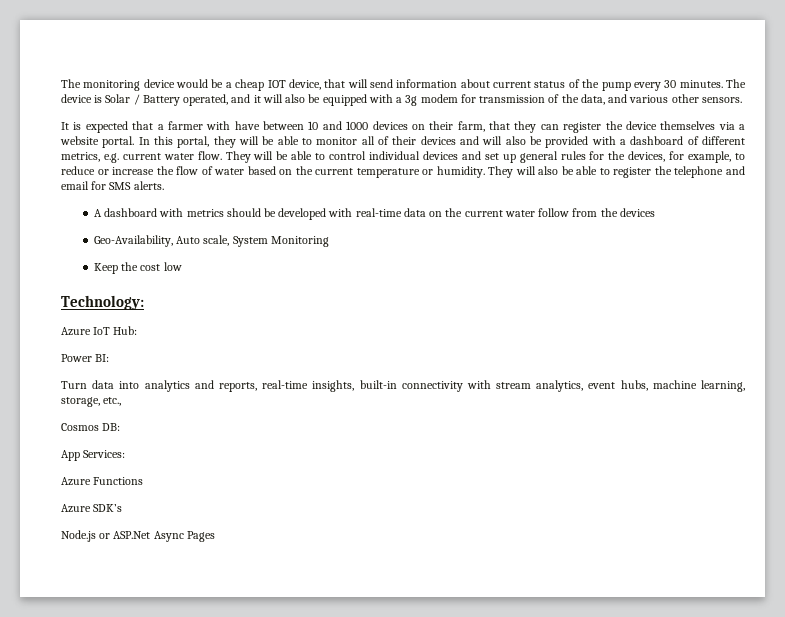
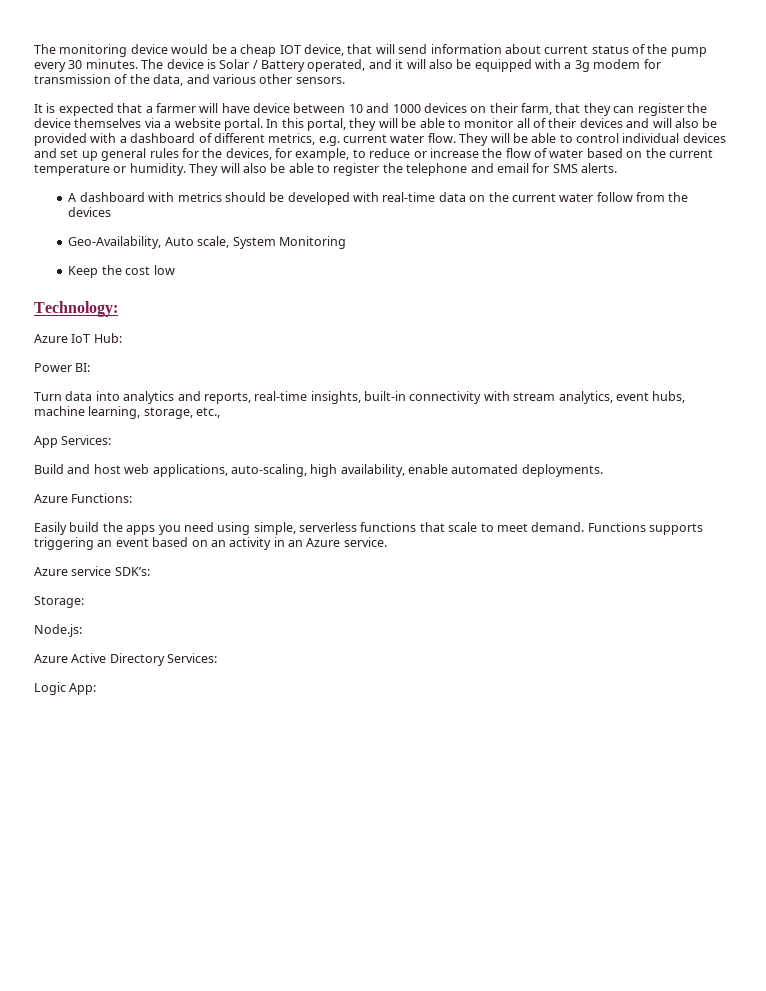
[206,121,260,130] with have -> [199,103,290,113] will have device
[61,423,121,431] // Cosmos DB: -> (221, 412) none
[61,477,144,486] [61,504,123,513] [61,530,215,542] Azure Functions // Azure SDK’s // Node.js or ASP.Net Async Pages -> [34,464,603,477] [34,493,133,503] [34,522,703,535] [34,537,387,550] [34,566,150,576] [34,596,84,608] [34,624,82,637] [34,653,218,666] [34,682,97,695] Build and host web applications, auto-scaling, high availability, enable automated deployments. // Azure Functions: // Easily build the apps you need using simple, serverless functions that scale to meet demand. Functions supports triggering an event based on an activity in an Azure service. // Azure service SDK’s: // Storage: // Node.js: // Azure Active Directory Services: // Logic App:

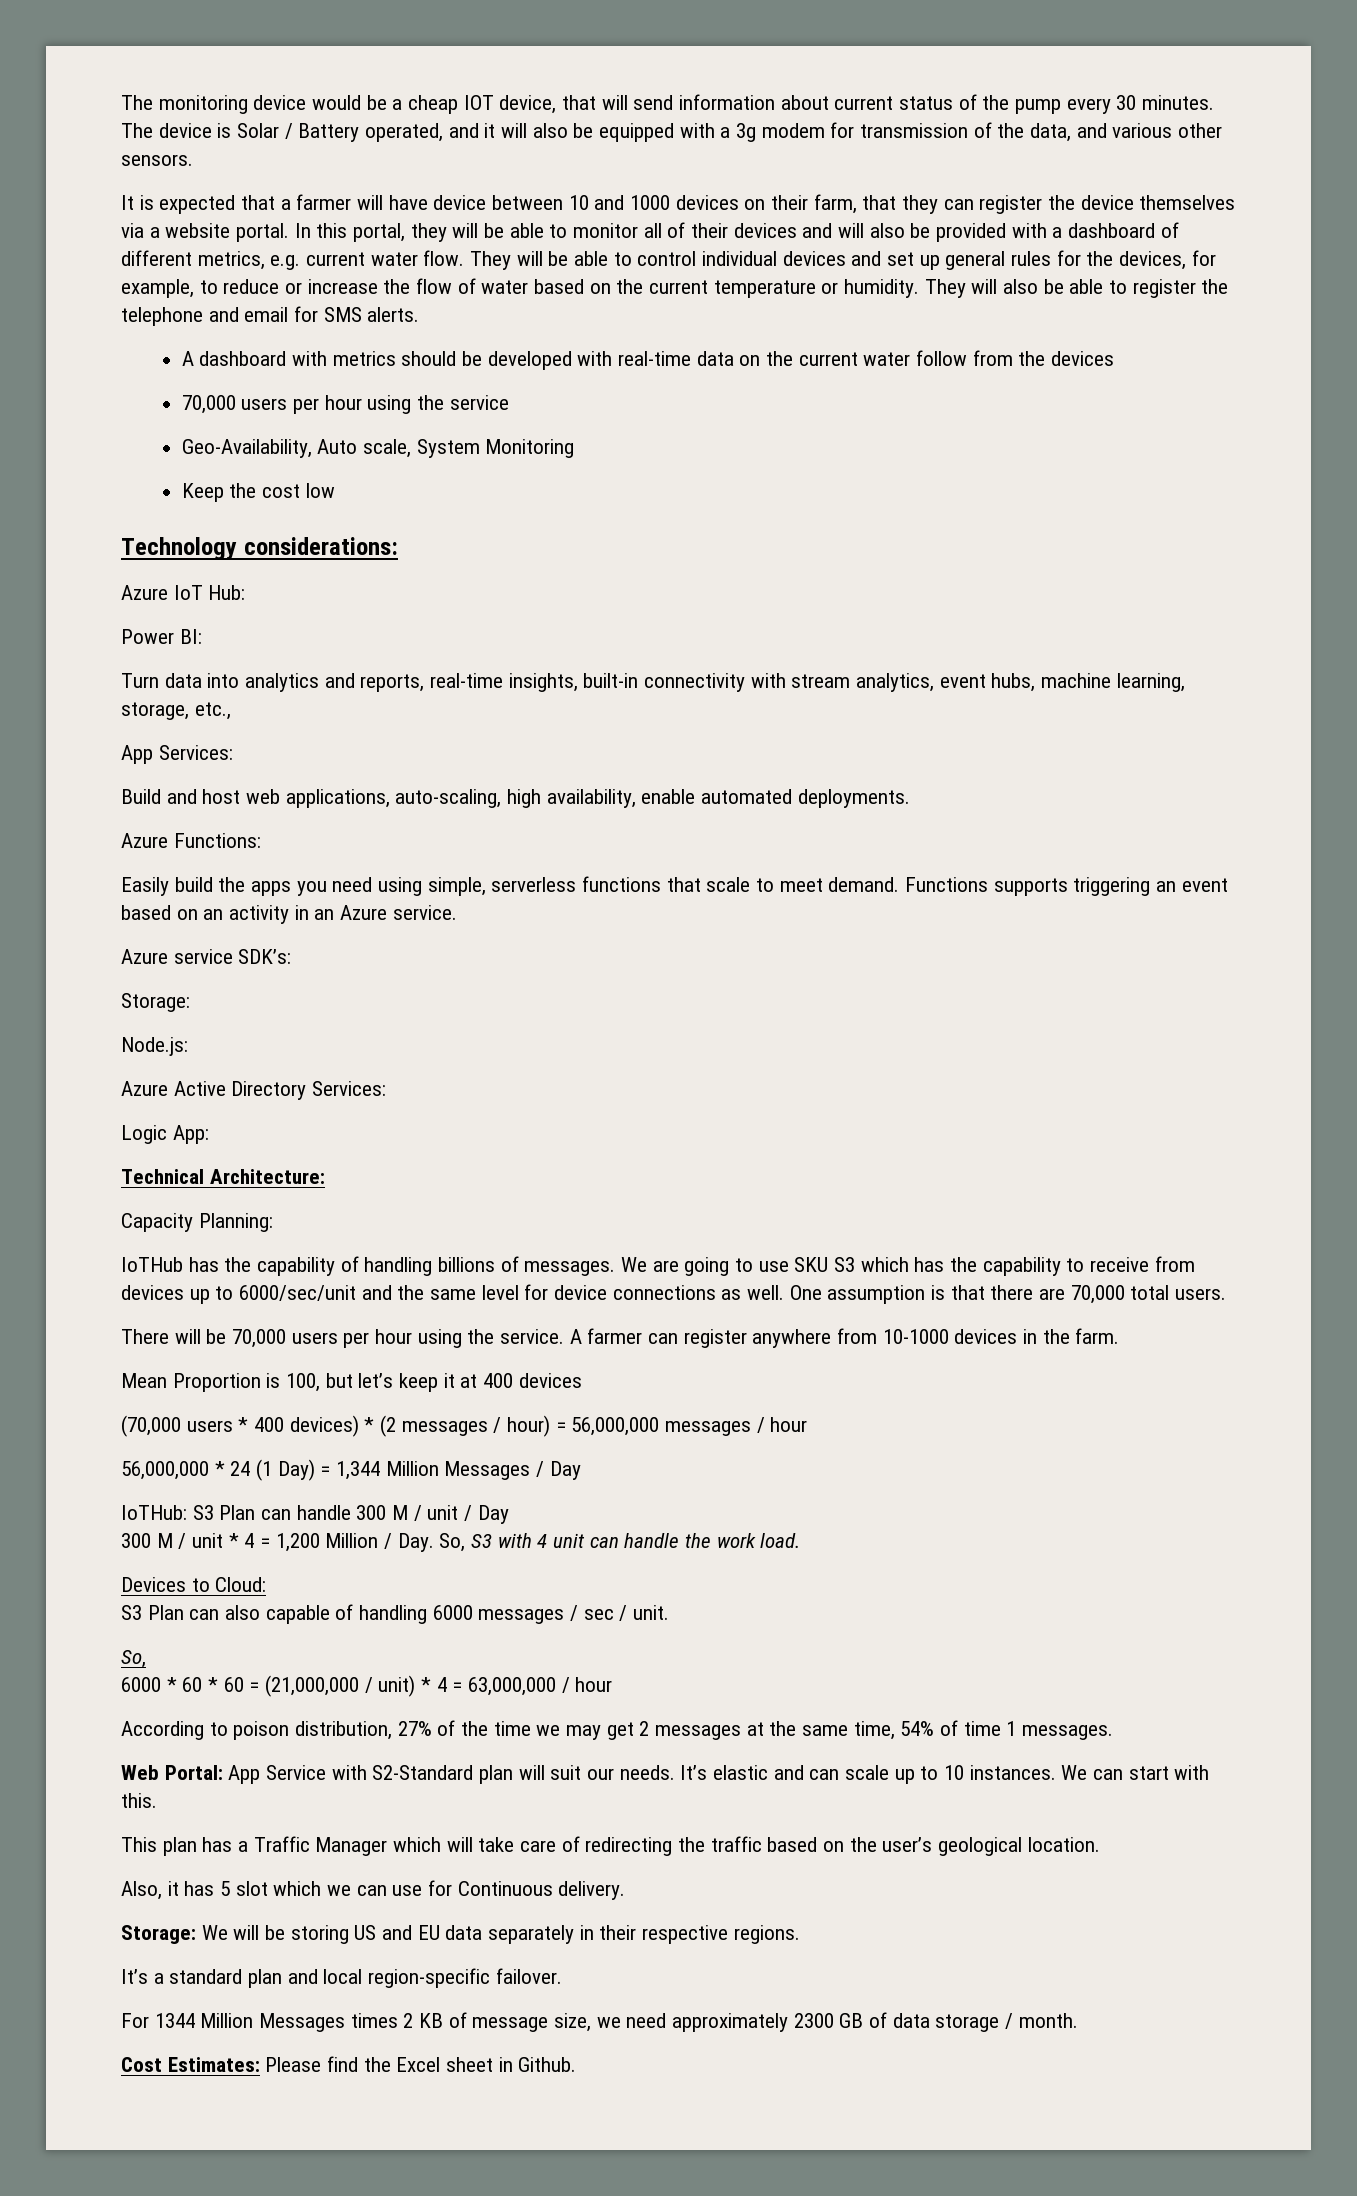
(112, 212) none -> [181,395,509,414] // 70,000 users per hour using the service
[34,301,118,317] Technology: -> [121,537,398,560] Technology considerations:
(97, 689) none -> [121,1169,325,1184] [121,1213,273,1232] [121,1256,1195,1276] [121,1284,1227,1304] [121,1328,1120,1348] [121,1373,582,1392] [121,1415,808,1437] [121,1459,581,1481] [121,1505,509,1524] [121,1533,801,1552] [121,1577,267,1592] [121,1604,670,1624] [121,1650,146,1668] [121,1675,613,1697] [121,1720,1114,1740] [121,1765,1210,1784] [121,1793,157,1808] [121,1836,1100,1856] [121,1880,626,1900] [121,1925,800,1944] [121,1968,562,1988] [121,2012,1078,2032] [121,2056,577,2072] // Technical Architecture: // Capacity Planning: // IoTHub has the capability of handling billions of messages. We are going to use SKU S3 which has the capability to receive from devices up to 6000/sec/unit and the same level for device connections as well. One assumption is that there are 70,000 total users. // There will be 70,000 users per hour using the service. A farmer can register anywhere from 10-1000 devices in the farm. // Mean Proportion is 100, but let’s keep it at 400 devices // (70,000 users * 400 devices) * (2 messages / hour) = 56,000,000 messages / hour // 56,000,000 * 24 (1 Day) = 1,344 Million Messages / Day // IoTHub: S3 Plan can handle 300 M / unit / Day // 300 M / unit * 4 = 1,200 Million / Day. So, S3 with 4 unit can handle the work load. // Devices to Cloud: // S3 Plan can also capable of handling 6000 messages / sec / unit. // So, // 6000 * 60 * 60 = (21,000,000 / unit) * 4 = 63,000,000 / hour // According to poison distribution, 27% of the time we may get 2 messages at the same time, 54% of time 1 messages. // Web Portal: App Service with S2-Standard plan will suit our needs. It’s elastic and can scale up to 10 instances. We can start with this. // This plan has a Traffic Manager which will take care of redirecting the traffic based on the user’s geological location. // Also, it has 5 slot which we can use for Continuous delivery. // Storage: We will be storing US and EU data separately in their respective regions. // It’s a standard plan and local region-specific failover. // For 1344 Million Messages times 2 KB of message size, we need approximately 2300 GB of data storage / month. // Cost Estimates: Please find the Excel sheet in Github.

